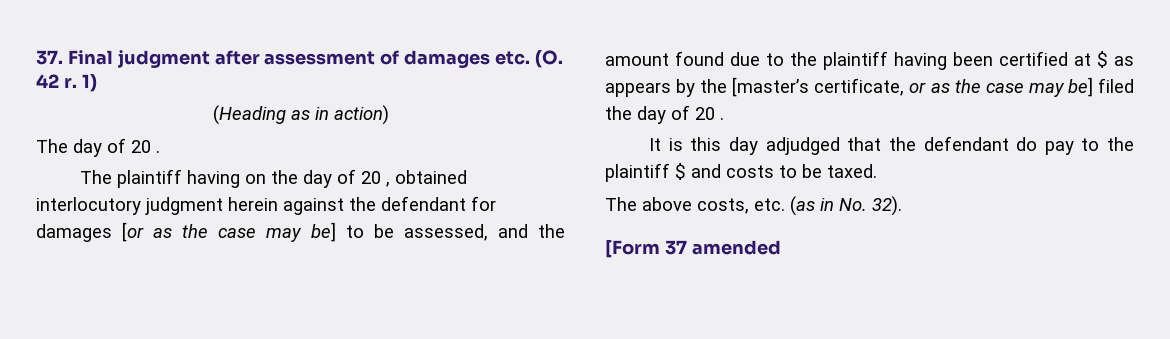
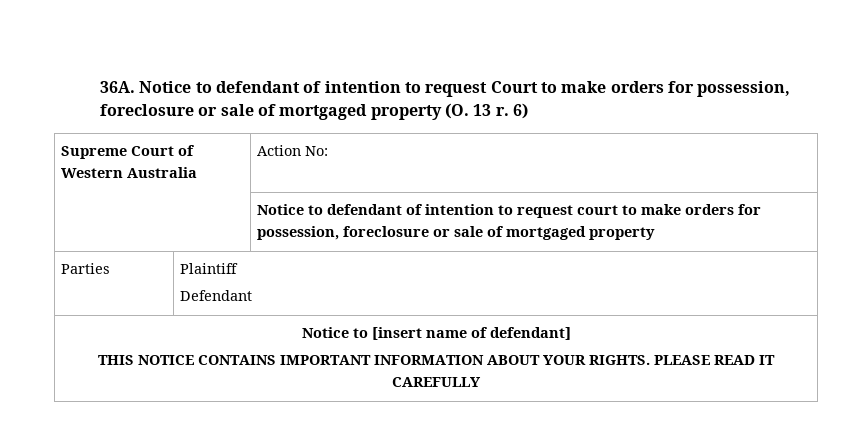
[36,50,563,68] [36,74,97,92] [212,105,389,125] [36,138,160,157] [80,169,468,188] [36,196,496,215] [36,222,565,242] [605,51,1134,70] [605,77,1134,97] [605,105,724,124] [649,136,1134,155] [605,163,877,182] [605,196,902,216] [605,240,781,258] 37. Final judgment after assessment of damages etc. (O. 42 r. 1) // (Heading as in action) // The day of 20 . // The plaintiff having on the day of 20 , obtained interlocutory judgment herein against the defendant for damages [or as the case may be] to be assessed, and the amount found due to the plaintiff having been certified at $ as appears by the [master’s certificate, or as the case may be] filed the day of 20 . // It is this day adjudged that the defendant do pay to the plaintiff $ and costs to be taxed. // The above costs, etc. (as in No. 32). // [Form 37 amended -> [100,81,791,97] [100,103,529,120] [61,145,195,159] [61,167,198,178] [257,145,329,156] [257,204,762,218] [257,226,656,240] [61,263,111,274] [180,263,239,274] [180,290,253,301] [301,327,571,340] [97,355,775,365] [392,377,481,387] 36A. Notice to defendant of intention to request Court to make orders for possession, foreclosure or sale of mortgaged property (O. 13 r. 6) // Supreme Court of Western Australia | Action No: // | Notice to defendant of intention to request court to make orders for possession, foreclosure or sale of mortgaged property // Parties | Plaintiff // Defendant // Notice to [insert name of defendant] // THIS NOTICE CONTAINS IMPORTANT INFORMATION ABOUT YOUR RIGHTS. PLEASE READ IT CAREFULLY

